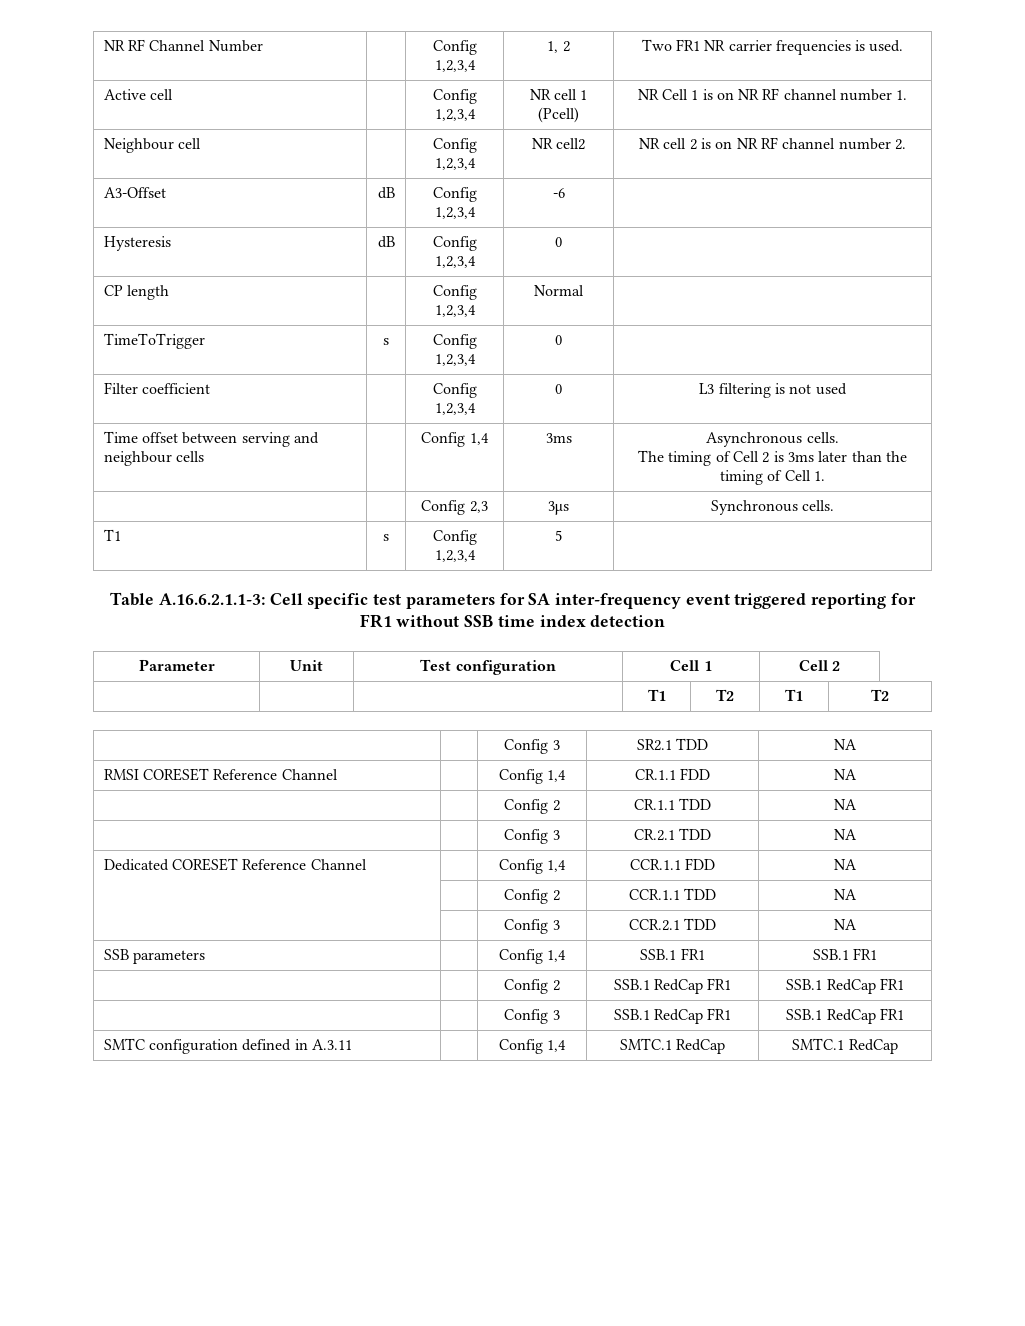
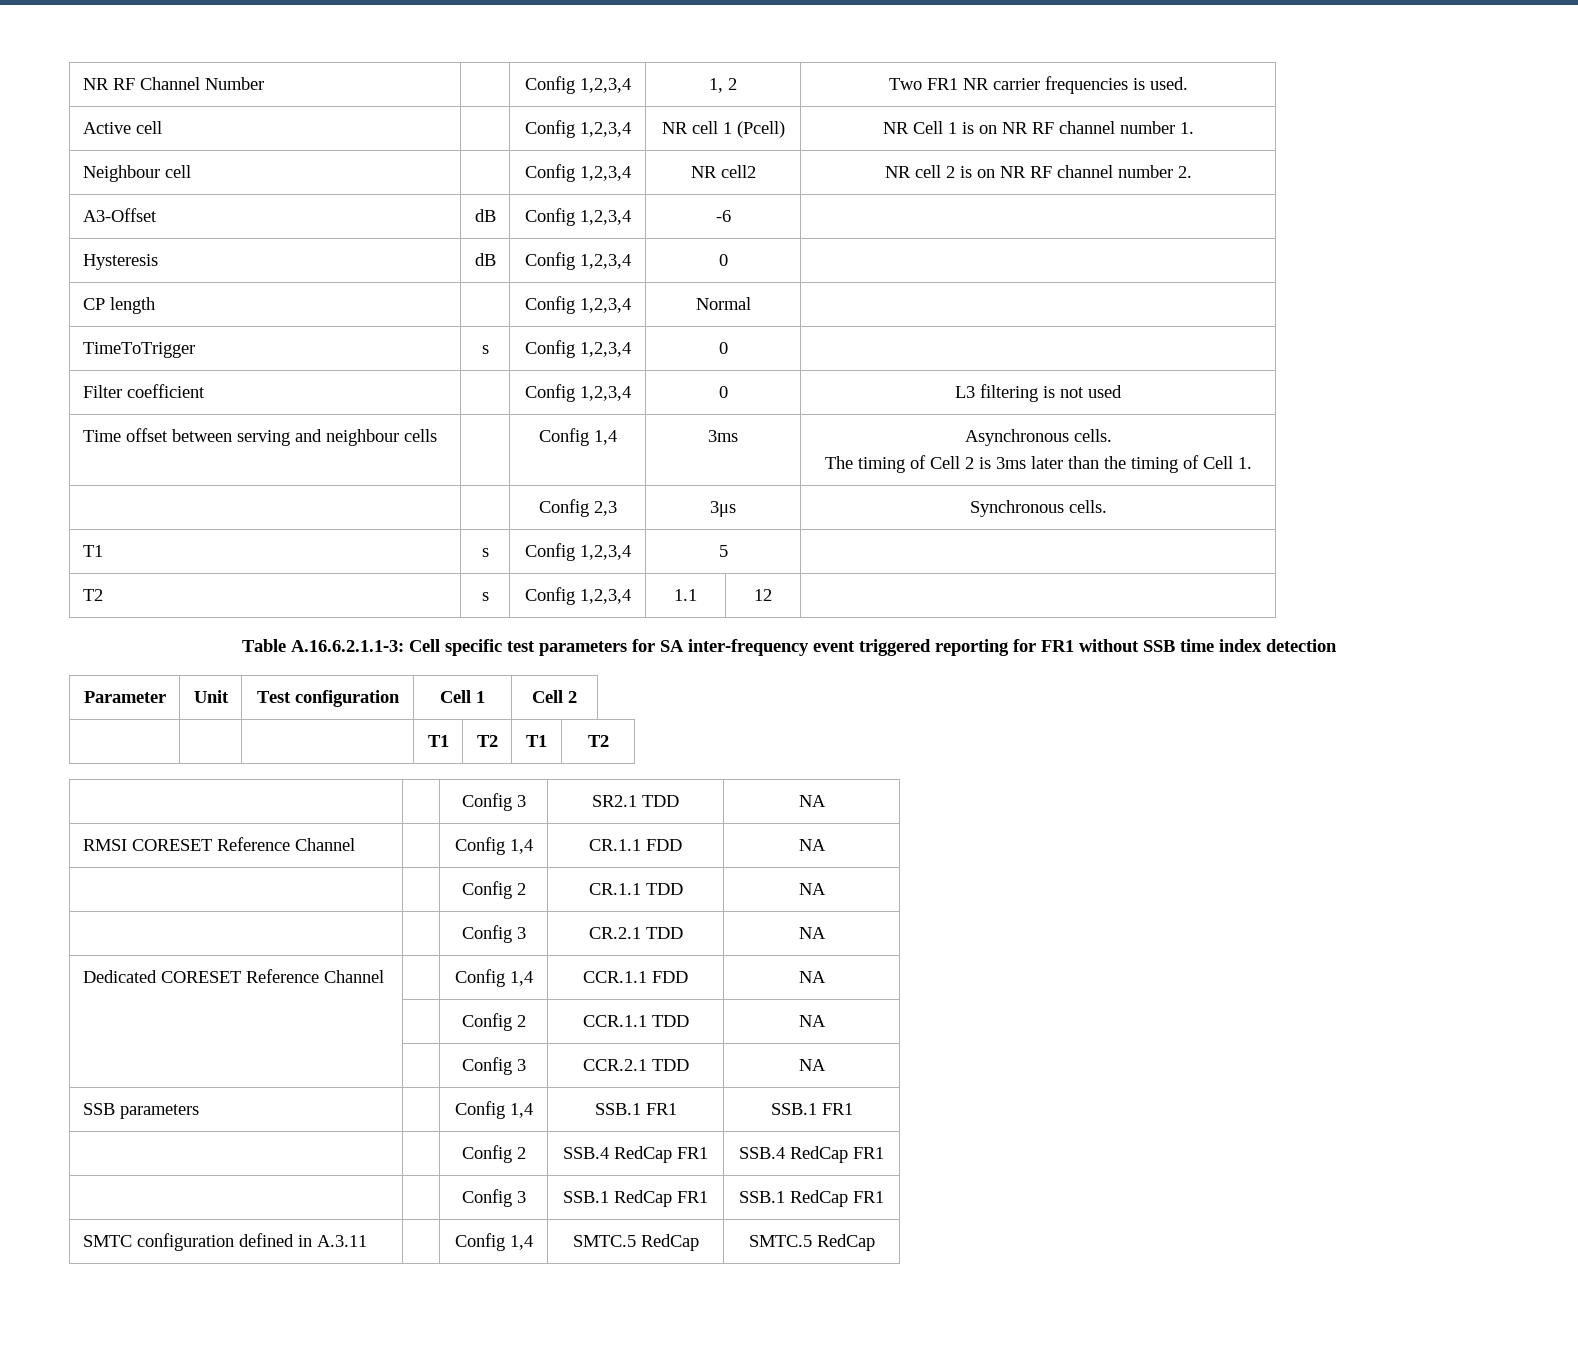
(562, 535) none -> [82,589,103,601] [481,592,489,601] [524,587,631,605] [674,589,697,601] [754,589,772,601] // T2 | s | Config 1,2,3,4 | 1.1 | 12 |
[613,978,732,994] [786,979,823,990] SSB.1 RedCap FR1 | SSB.1 -> [563,1146,708,1163] [739,1147,785,1159] SSB.4 RedCap FR1 | SSB.4
[619,1038,672,1050] SMTC.1 -> [572,1235,636,1247] SMTC.5
[792,1038,845,1050] SMTC.1 -> [748,1235,812,1247] SMTC.5

